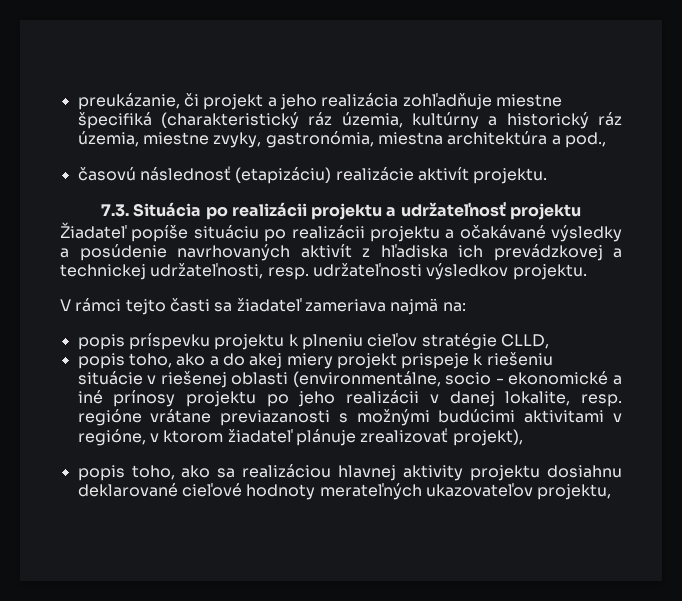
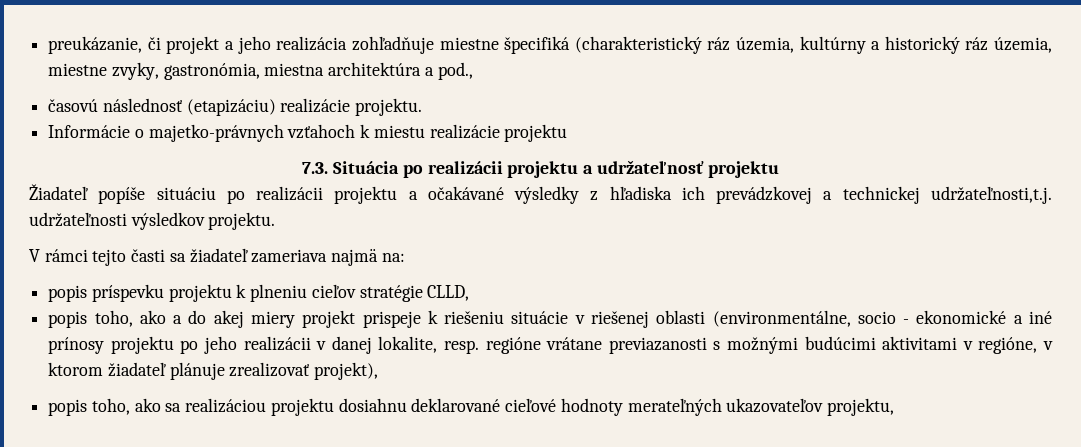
[417,167,548,184] aktivít projektu. -> [355,98,423,116] [48,124,568,142] projektu. // Informácie o majetko-právnych vzťahoch k miestu realizácie projektu
[60,244,352,261] a posúdenie navrhovaných aktivít -> (580, 195) none
[150,263,309,280] udržateľnosti, resp. -> [930,186,1052,204] udržateľnosti,t.j.
[338,465,464,481] hlavnej aktivity -> (267, 405) none

